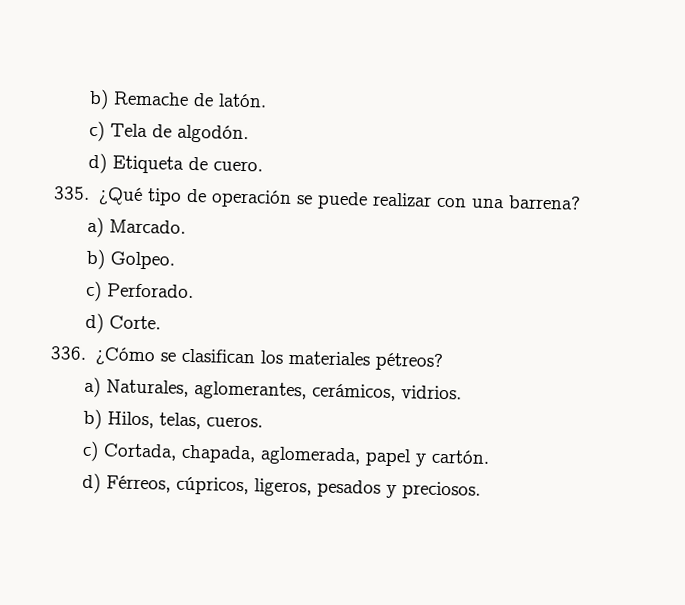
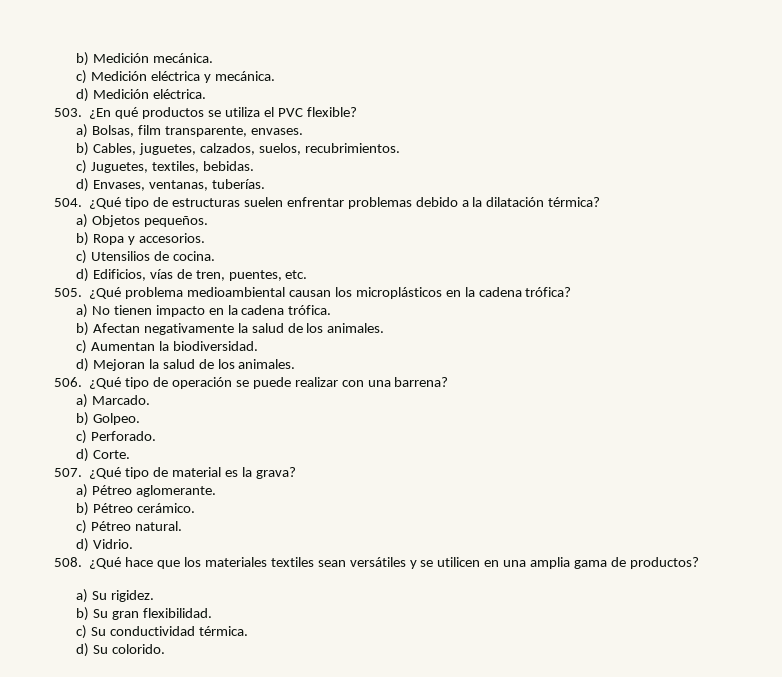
[89,88,268,110] [89,120,250,144] [88,152,264,174] [53,186,90,200] b) Remache de latón. // c) Tela de algodón. // d) Etiqueta de cuero. // 335. -> [75,52,213,66] [75,70,275,84] [75,88,206,102] [54,107,357,119] [75,124,303,138] [75,142,400,156] [75,160,254,174] [75,178,265,192] [54,197,601,209] [75,214,208,228] [75,232,205,246] [75,250,215,264] [75,268,308,282] [54,287,572,299] [75,304,332,318] [75,322,385,336] [75,340,258,354] [75,358,296,372] [54,377,82,387] b) Medición mecánica. // c) Medición eléctrica y mecánica. // d) Medición eléctrica. // 503. ¿En qué productos se utiliza el PVC flexible? // a) Bolsas, film transparente, envases. // b) Cables, juguetes, calzados, suelos, recubrimientos. // c) Juguetes, textiles, bebidas. // d) Envases, ventanas, tuberías. // 504. ¿Qué tipo de estructuras suelen enfrentar problemas debido a la dilatación térmica? // a) Objetos pequeños. // b) Ropa y accesorios. // c) Utensilios de cocina. // d) Edificios, vías de tren, puentes, etc. // 505. ¿Qué problema medioambiental causan los microplásticos en la cadena trófica? // a) No tienen impacto en la cadena trófica. // b) Afectan negativamente la salud de los animales. // c) Aumentan la biodiversidad. // d) Mejoran la salud de los animales. // 506.
[50,346,443,372] [84,376,463,402] [83,408,264,430] [82,440,491,467] [82,472,482,500] 336. ¿Cómo se clasifican los materiales pétreos? // a) Naturales, aglomerantes, cerámicos, vidrios. // b) Hilos, telas, cueros. // c) Cortada, chapada, aglomerada, papel y cartón. // d) Férreos, cúpricos, ligeros, pesados y preciosos. -> [54,467,296,479] [75,484,216,498] [75,502,195,516] [75,520,182,534] [75,538,133,552] [54,557,699,569] [75,589,154,603] [75,607,212,621] [75,625,248,639] [75,643,165,657] 507. ¿Qué tipo de material es la grava? // a) Pétreo aglomerante. // b) Pétreo cerámico. // c) Pétreo natural. // d) Vidrio. // 508. ¿Qué hace que los materiales textiles sean versátiles y se utilicen en una amplia gama de productos? // a) Su rigidez. // b) Su gran flexibilidad. // c) Su conductividad térmica. // d) Su colorido.

